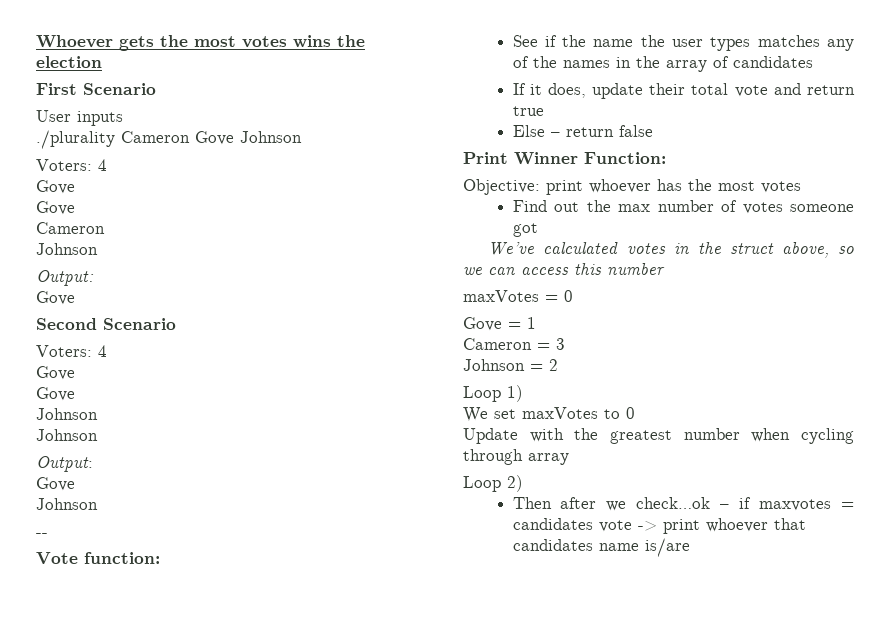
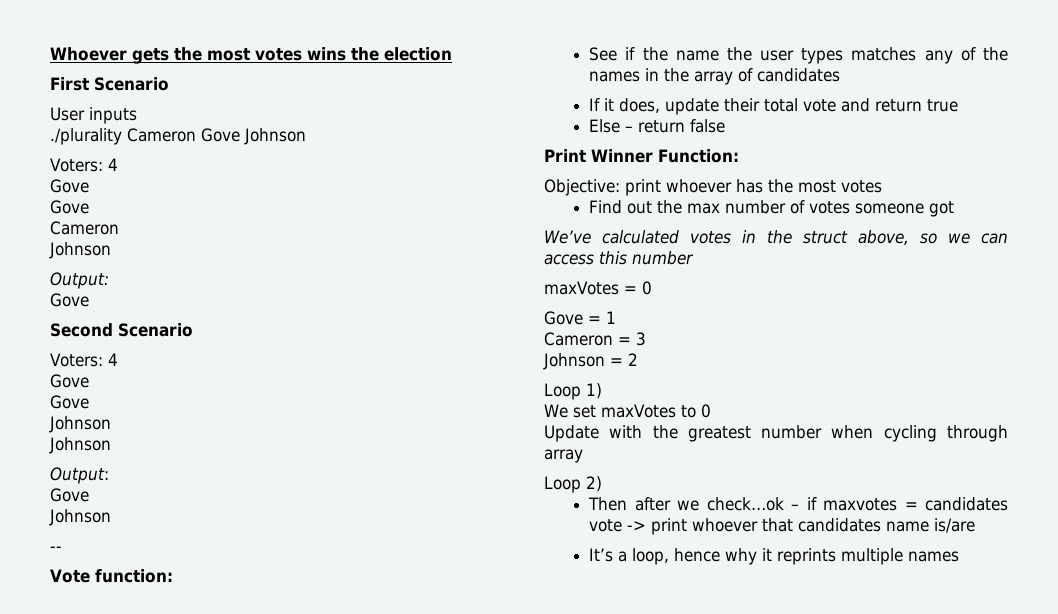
(690, 547) none -> [589,548,960,565] // It’s a loop, hence why it reprints multiple names

